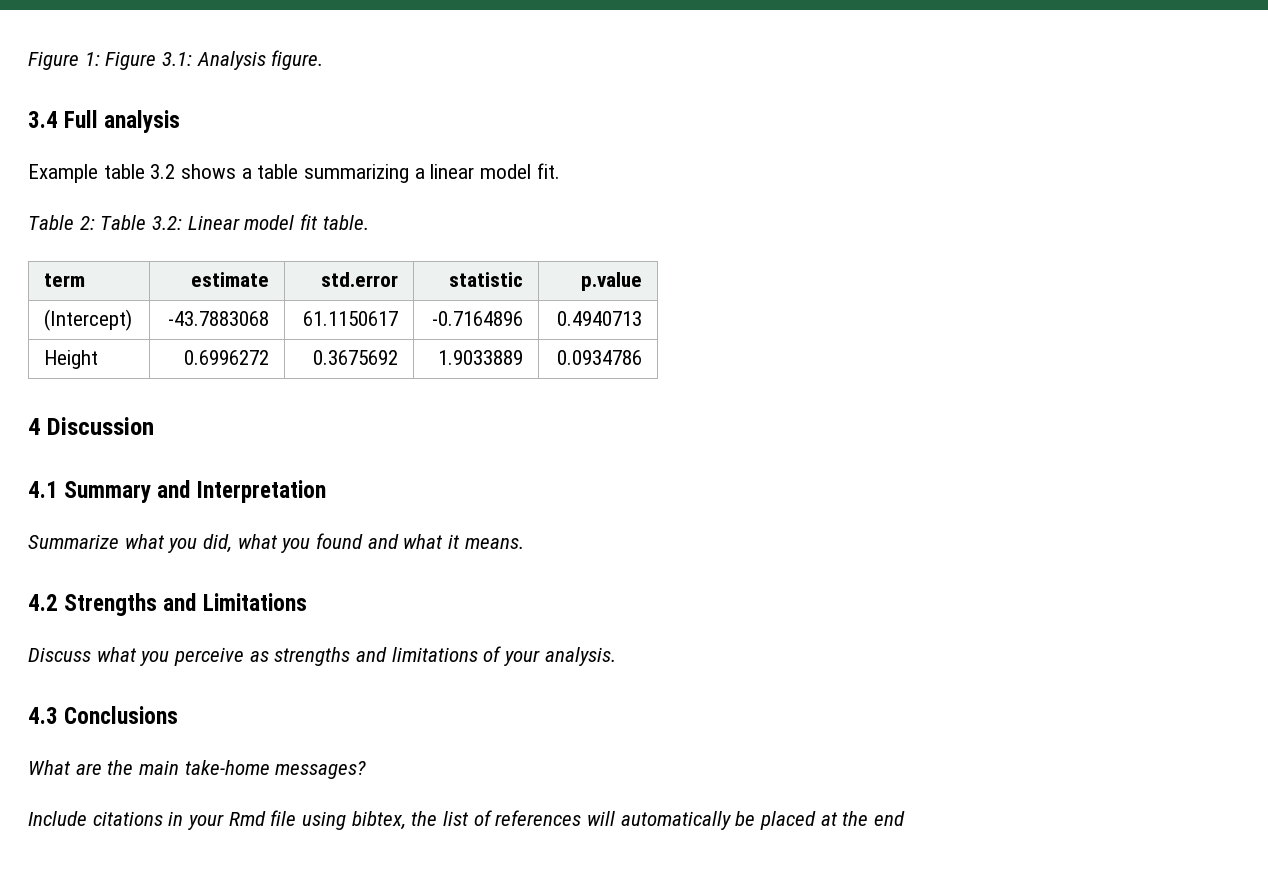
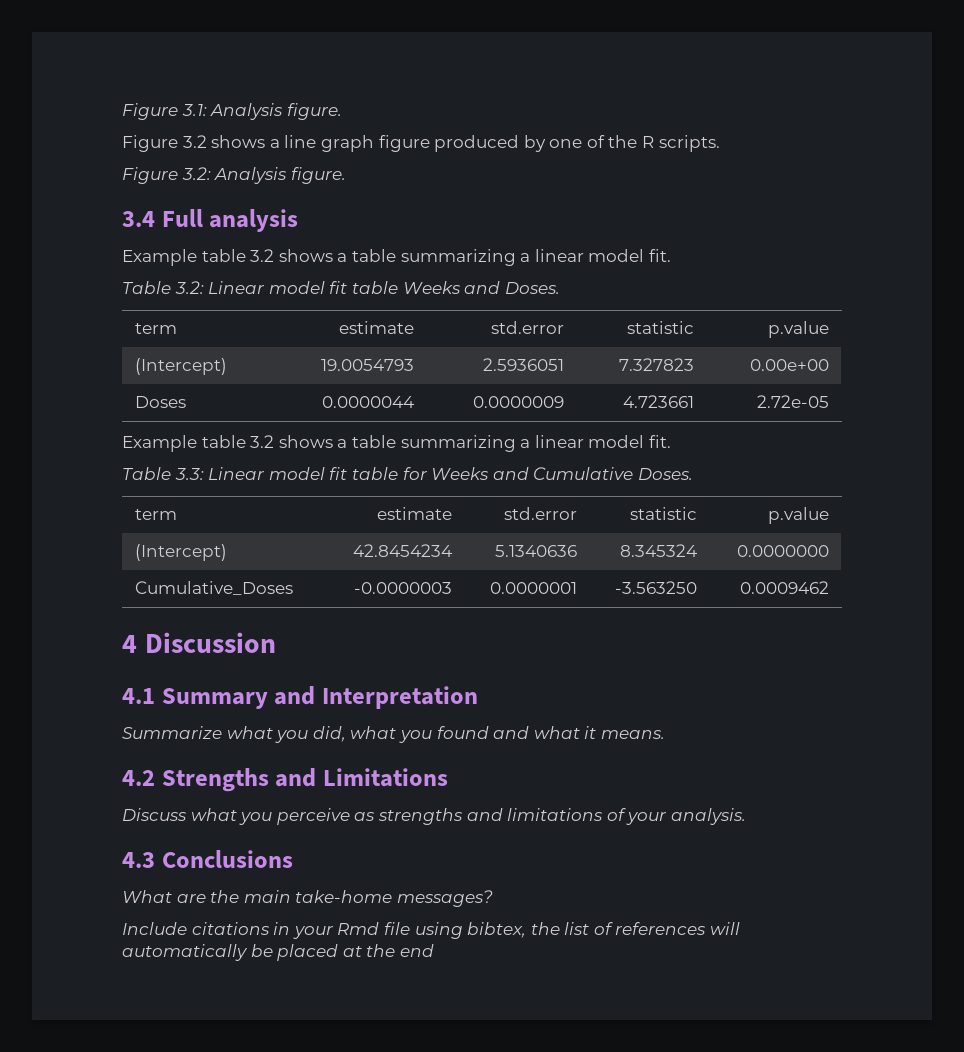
[28,51,157,70] Figure 1: Figure -> [122,103,178,120] Figure
(324, 60) none -> [122,135,720,152] [122,167,346,184] // Figure 3.2 shows a line graph figure produced by one of the R scripts. // Figure 3.2: Analysis figure.
[79,215,147,230] 2: Table -> (171, 287) none
[322,215,369,230] [44,273,86,287] [190,272,269,287] [320,272,398,287] [448,272,523,287] [580,272,642,291] [44,309,133,331] [167,311,269,326] [302,311,398,326] [431,311,523,326] [556,311,642,326] [44,350,99,369] [183,350,269,365] [312,350,398,365] [437,350,523,365] [556,350,642,365] table. // term | estimate | std.error | statistic | p.value // (Intercept) | -43.7883068 | 61.1150617 | -0.7164896 | 0.4940713 // Height | 0.6996272 | 0.3675692 | 1.9033889 | 0.0934786 -> [351,281,560,294] [134,323,177,334] [339,321,415,334] [491,321,565,334] [627,321,695,334] [768,321,830,338] [134,358,227,375] [321,359,415,371] [483,358,565,371] [619,358,695,371] [750,359,830,371] [134,396,186,408] [322,396,415,408] [473,396,565,408] [623,395,695,408] [757,395,830,408] [122,435,671,452] [122,467,693,480] [134,509,177,520] [377,507,453,520] [504,507,578,520] [630,507,698,520] [768,507,830,524] [134,544,227,561] [353,544,453,557] [495,545,578,557] [620,544,698,557] [737,545,830,557] [134,581,293,595] [354,582,453,594] [490,582,578,594] [615,581,698,594] [740,581,830,594] table Weeks and Doses. // term | estimate | std.error | statistic | p.value // (Intercept) | 19.0054793 | 2.5936051 | 7.327823 | 0.00e+00 // Doses | 0.0000044 | 0.0000009 | 4.723661 | 2.72e-05 // Example table 3.2 shows a table summarizing a linear model fit. // Table 3.3: Linear model fit table for Weeks and Cumulative Doses. // term | estimate | std.error | statistic | p.value // (Intercept) | 42.8454234 | 5.1340636 | 8.345324 | 0.0000000 // Cumulative_Doses | -0.0000003 | 0.0000001 | -3.563250 | 0.0009462

